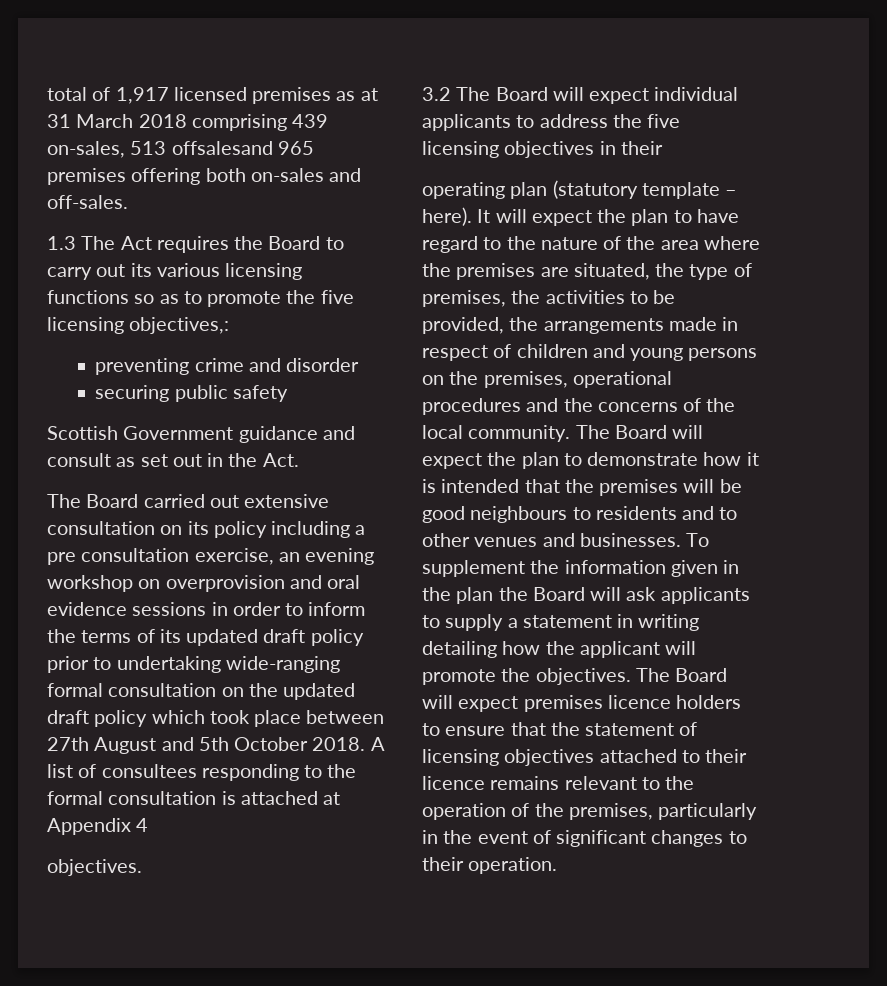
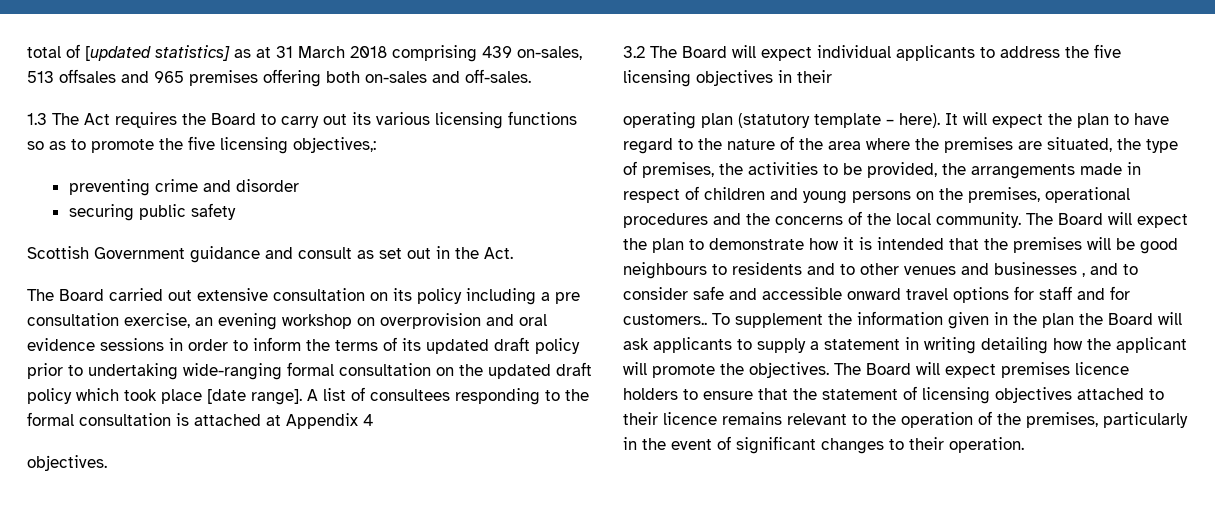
[115,87,332,104] 1,917 licensed premises -> [85,45,230,61] [updated statistics]
[171,141,273,155] offsalesand -> [59,69,149,83] offsales and
[306,710,385,724] [47,737,366,754] between 27th August and 5th October 2018. -> [207,389,302,405] [date range].
[579,533,681,547] businesses. -> [994,262,1138,277] [623,286,1130,303] [623,314,707,325] businesses , and to consider safe and accessible onward travel options for staff and for customers..

